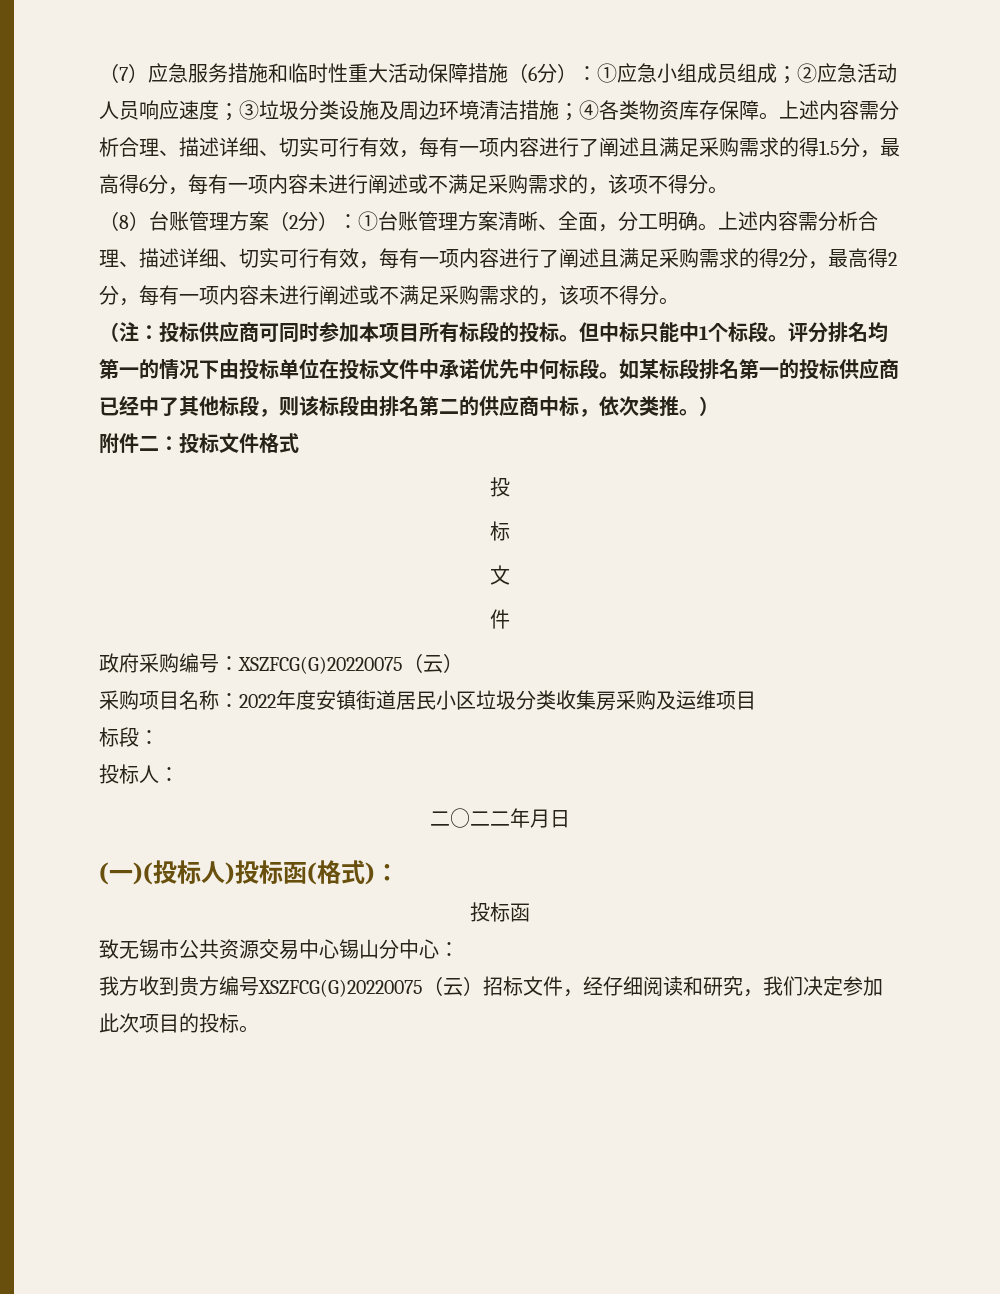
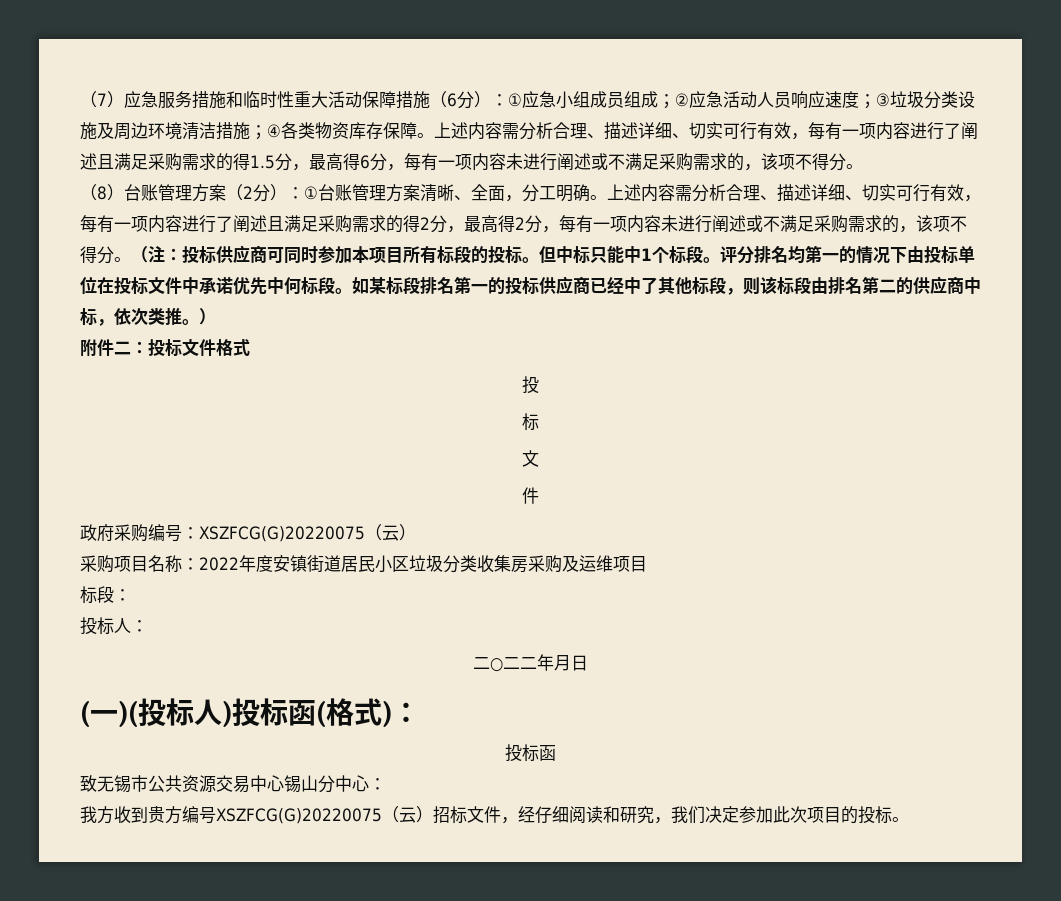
(679, 301) // -> (131, 259) none

